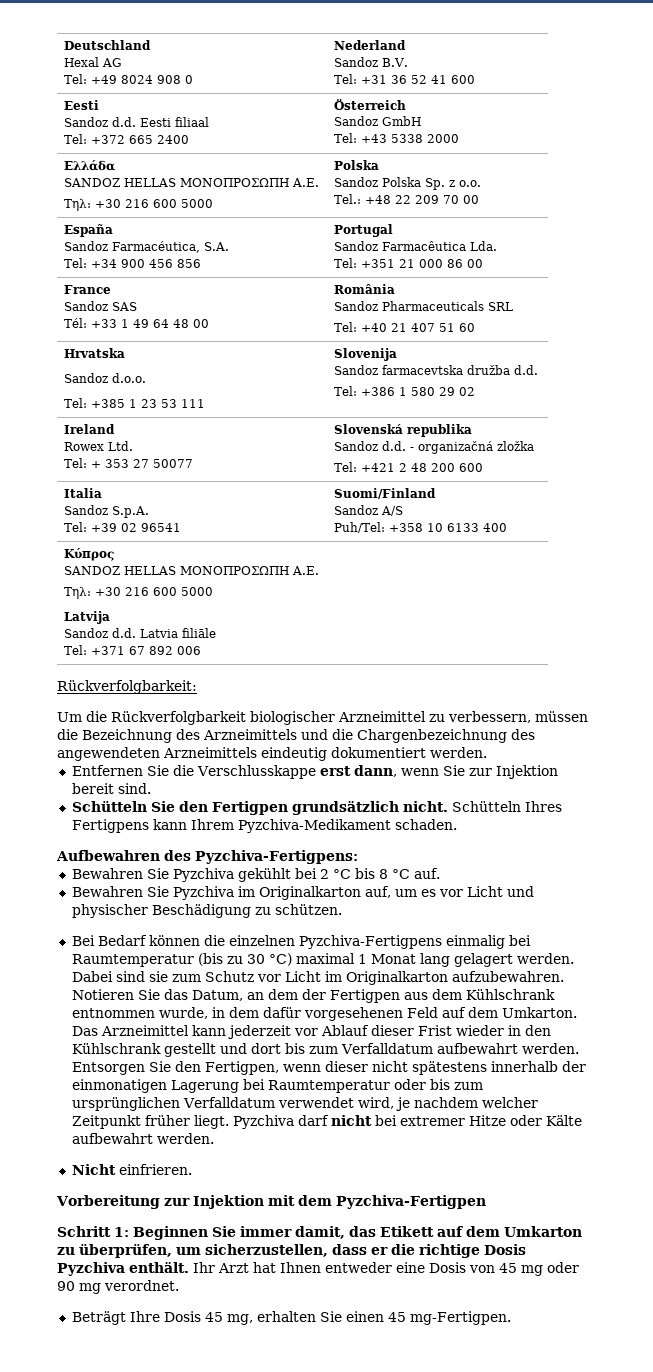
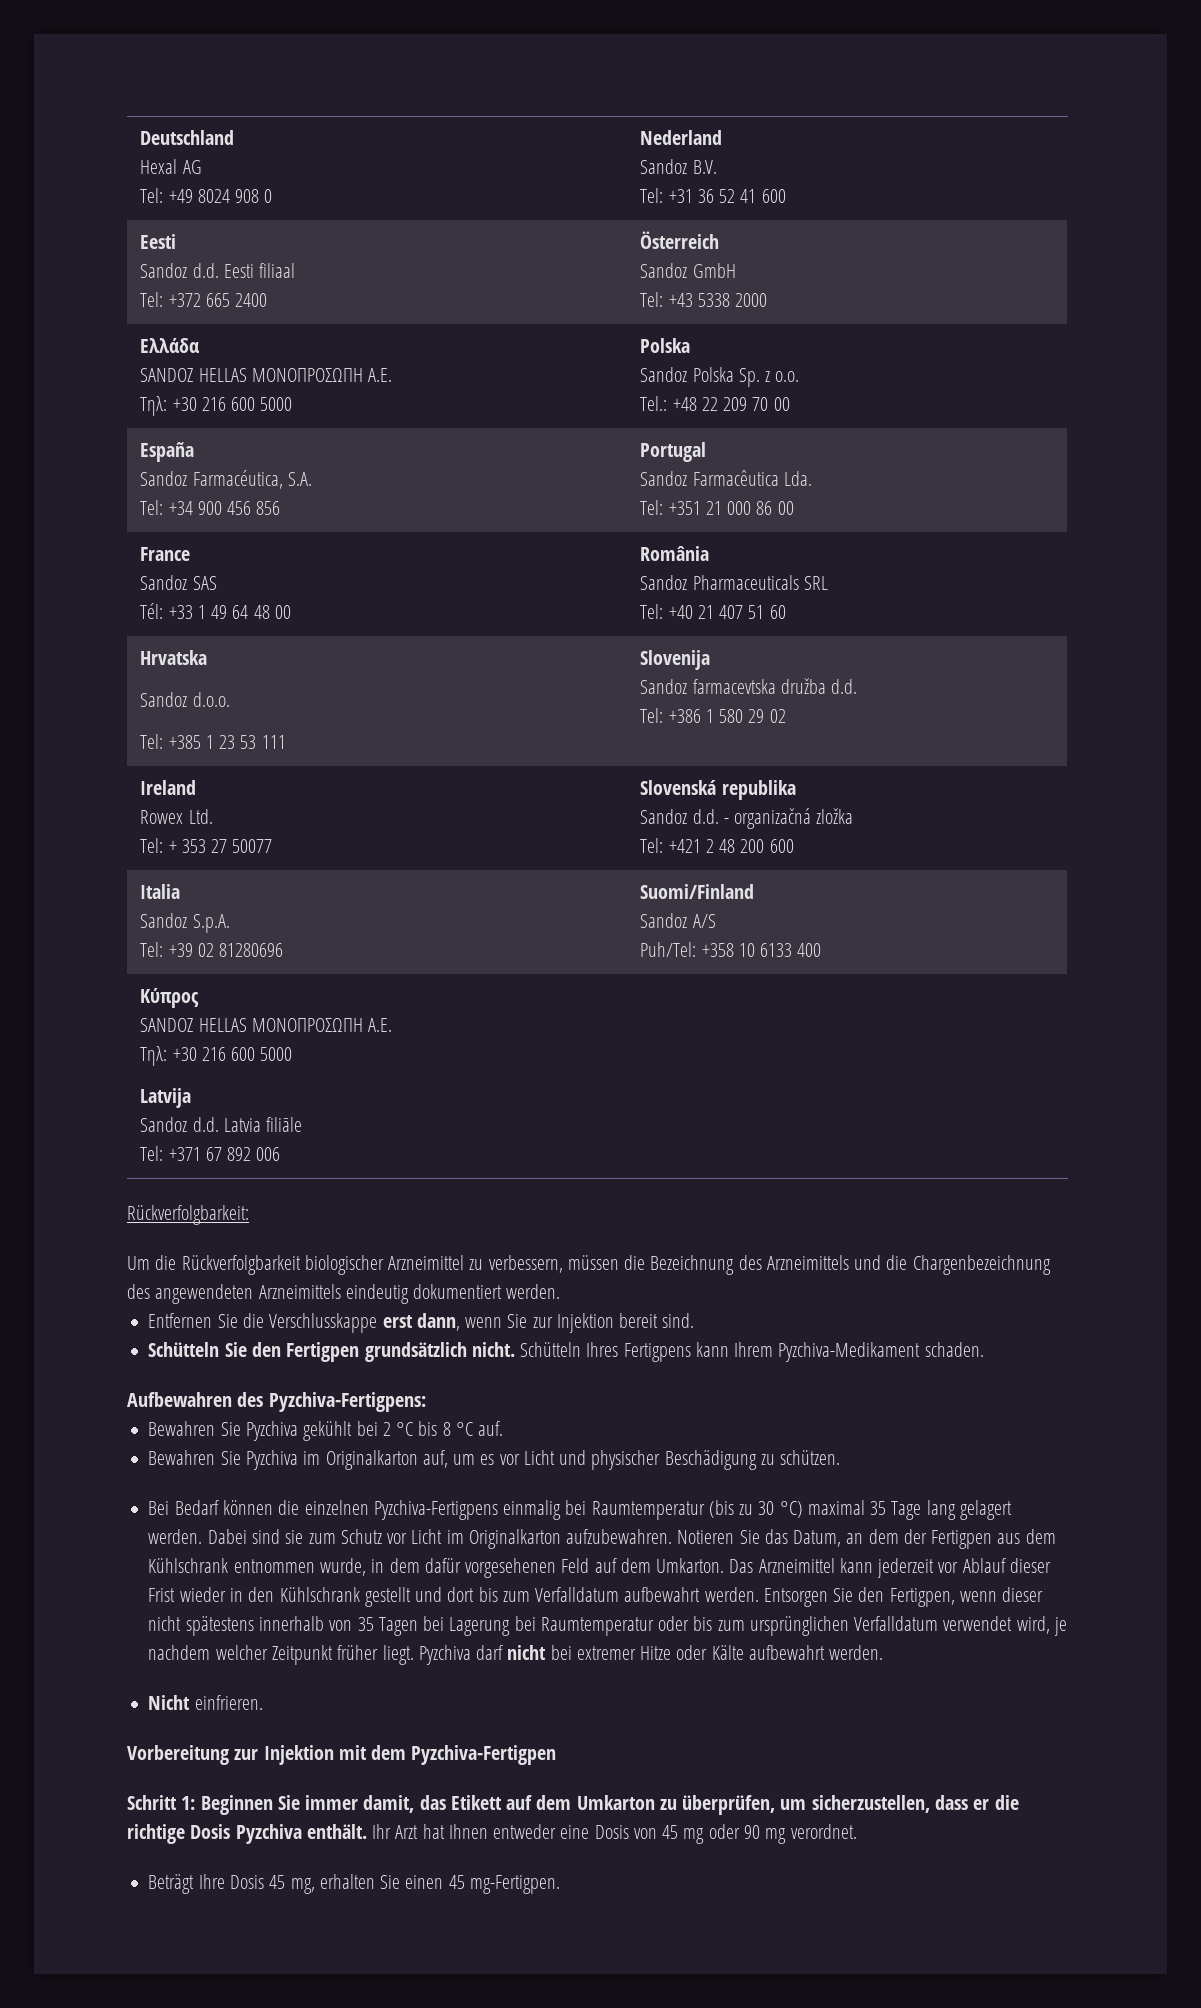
[141,523,182,532] 96541 -> [219,943,284,957] 81280696
[357,954,416,964] 1 Monat -> [870,1501,922,1520] 35 Tage
[561,1061,586,1072] [71,1079,167,1093] der einmonatigen -> [329,1616,445,1636] von 35 Tagen bei

